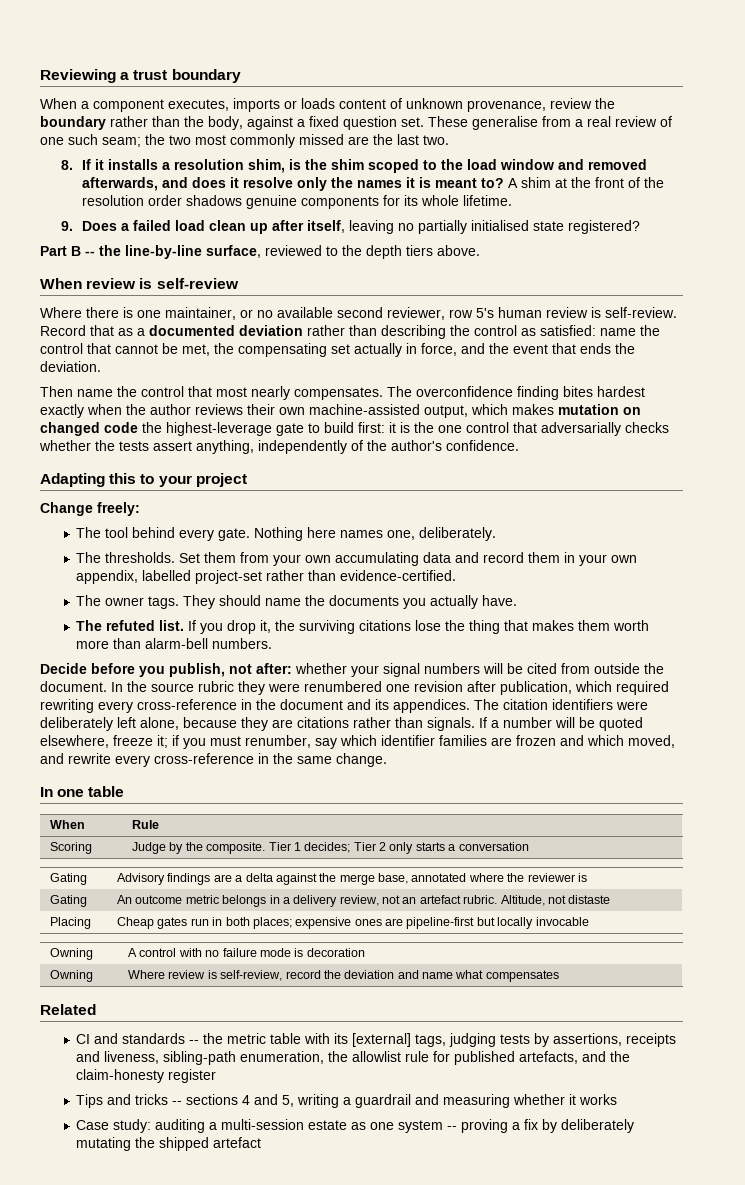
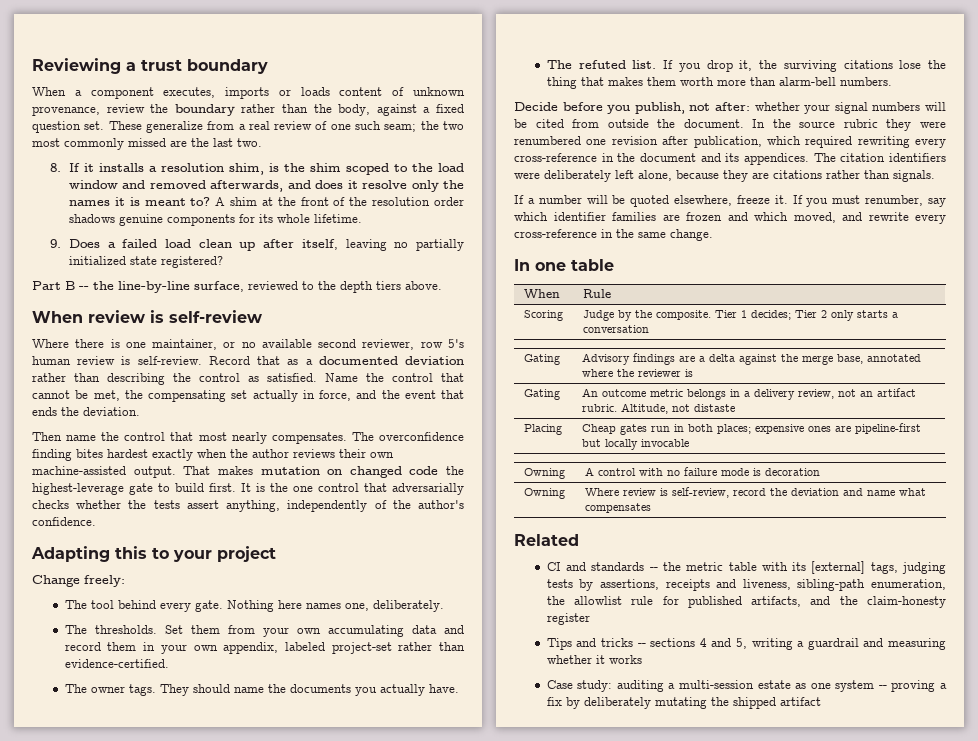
[472,116,538,130] generalise -> [145,121,203,133] generalize
[470,220,529,231] initialised -> [68,256,126,265] initialized
[540,325,636,336] satisfied: name -> [267,373,358,382] satisfied. Name
[424,404,508,418] output, which -> [133,466,211,478] output. That
[358,422,396,433] first: it -> [209,483,251,492] first. It
[142,570,192,581] labelled -> [284,642,325,651] labeled
(475, 724) none -> (935, 176) //
[157,735,179,748] it; if -> [774,195,803,204] it. If
[419,895,461,904] artefact -> [876,388,916,397] artifact
[519,1051,579,1064] artefacts, -> [751,596,802,607] artifacts,
[213,1137,262,1148] artefact -> [779,697,821,706] artifact

